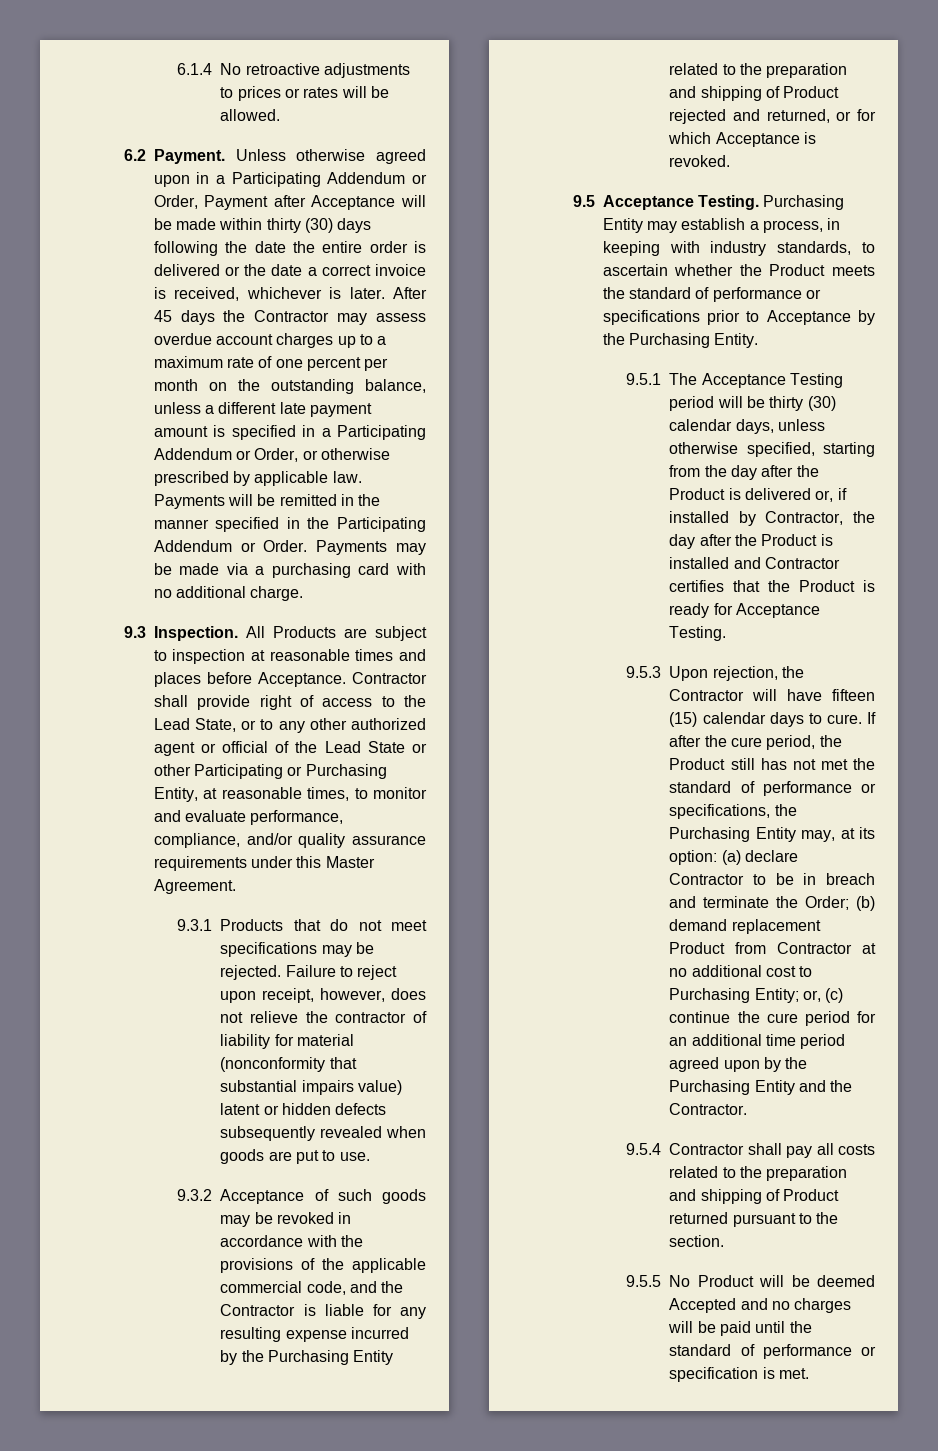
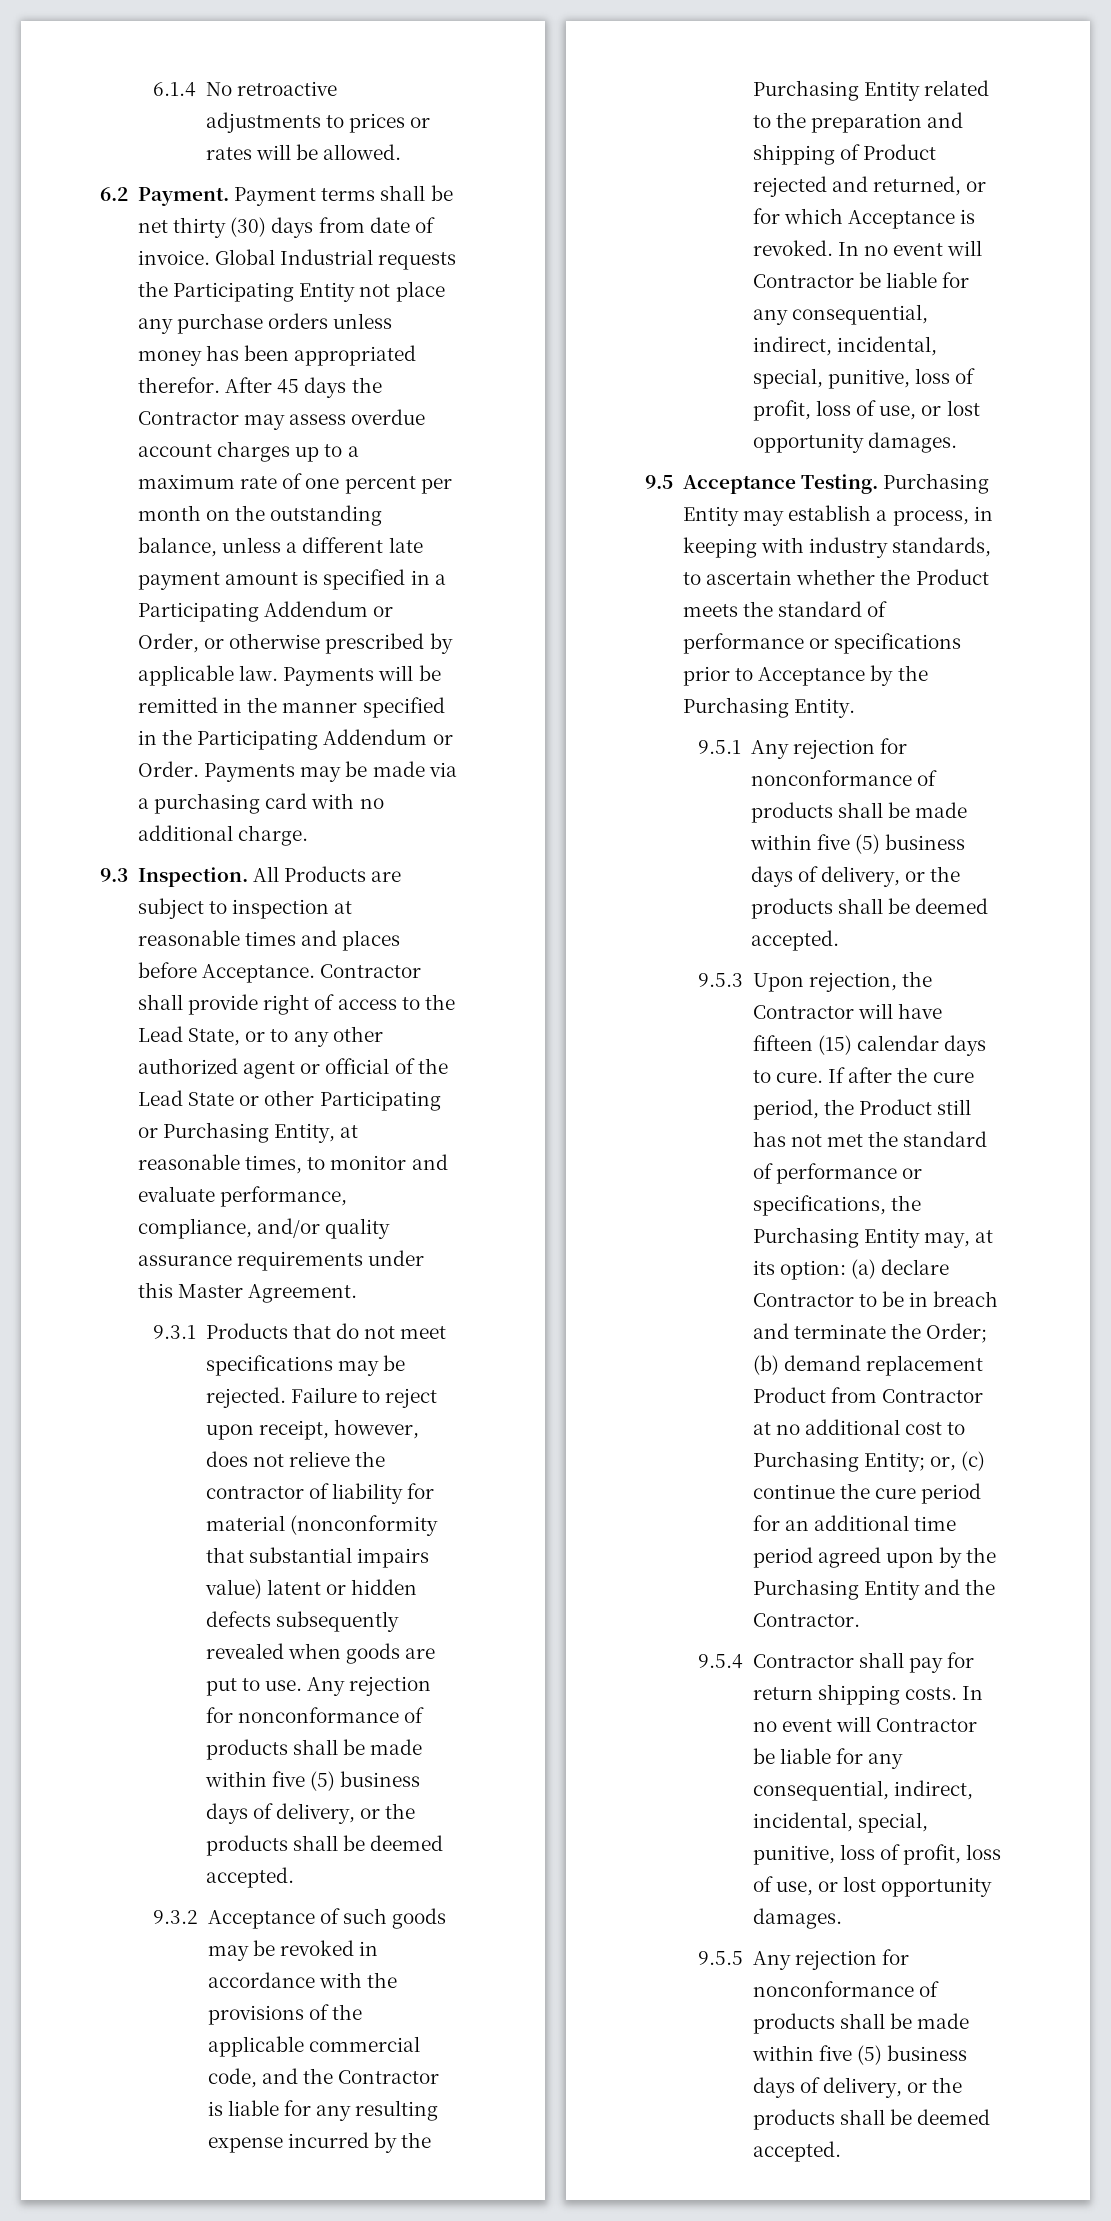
[235,149,426,164] [153,172,427,187] [153,195,427,210] [153,218,372,233] [153,241,426,256] [153,264,426,276] [153,287,385,301] Unless otherwise agreed upon in a Participating Addendum or Order, Payment after Acceptance will be made within thirty (30) days following the date the entire order is delivered or the date a correct invoice is received, whichever is later. -> [234,185,453,206] [137,217,435,238] [137,249,457,270] [137,281,445,302] [137,313,393,334] [137,345,417,366] [137,377,220,393] Payment terms shall be net thirty (30) days from date of invoice. Global Industrial requests the Participating Entity not place any purchase orders unless money has been appropriated therefor.
(370, 1156) none -> [307,1676,432,1696] [205,1707,425,1723] [205,1739,423,1760] [204,1771,421,1791] [205,1803,416,1824] [205,1835,444,1856] [205,1867,294,1888] Any rejection for nonconformance of products shall be made within five (5) business days of delivery, or the products shall be deemed accepted.
(731, 161) none -> [838,240,983,256] [752,272,970,288] [752,304,929,325] [752,336,938,356] [752,368,976,389] [752,400,980,421] [752,432,958,453] In no event will Contractor be liable for any consequential, indirect, incidental, special, punitive, loss of profit, loss of use, or lost opportunity damages.
[669,373,844,388] [669,396,836,411] [669,419,826,434] [669,442,875,457] [669,465,819,480] [669,488,847,502] [669,511,875,526] [669,534,833,549] [669,557,841,569] [669,580,875,592] [669,603,821,618] [669,626,727,641] The Acceptance Testing period will be thirty (30) calendar days, unless otherwise specified, starting from the day after the Product is delivered or, if installed by Contractor, the day after the Product is installed and Contractor certifies that the Product is ready for Acceptance Testing. -> [750,738,908,759] [750,770,938,786] [750,802,968,823] [749,834,966,854] [750,866,961,887] [750,898,989,919] [750,930,839,951] Any rejection for nonconformance of products shall be made within five (5) business days of delivery, or the products shall be deemed accepted.
[816,1143,875,1155] [669,1166,848,1181] [669,1189,840,1204] [669,1212,839,1227] [669,1235,725,1247] [626,1275,875,1287] [669,1298,852,1313] [668,1321,812,1336] [669,1344,876,1359] [669,1367,810,1382] all costs related to the preparation and shipping of Product returned pursuant to the section. // 9.5.5 No Product will be deemed Accepted and no charges will be paid until the standard of performance or specification is met. -> [947,1652,975,1668] [752,1684,984,1705] [752,1716,978,1732] [752,1748,904,1769] [752,1780,974,1801] [752,1812,929,1833] [752,1844,1002,1865] [752,1876,993,1897] [752,1908,842,1929] [698,1949,910,1970] [752,1981,940,1997] [752,2013,970,2034] [751,2045,968,2065] [752,2077,963,2098] [752,2109,991,2130] [752,2141,841,2162] for return shipping costs. In no event will Contractor be liable for any consequential, indirect, incidental, special, punitive, loss of profit, loss of use, or lost opportunity damages. // 9.5.5 Any rejection for nonconformance of products shall be made within five (5) business days of delivery, or the products shall be deemed accepted.

